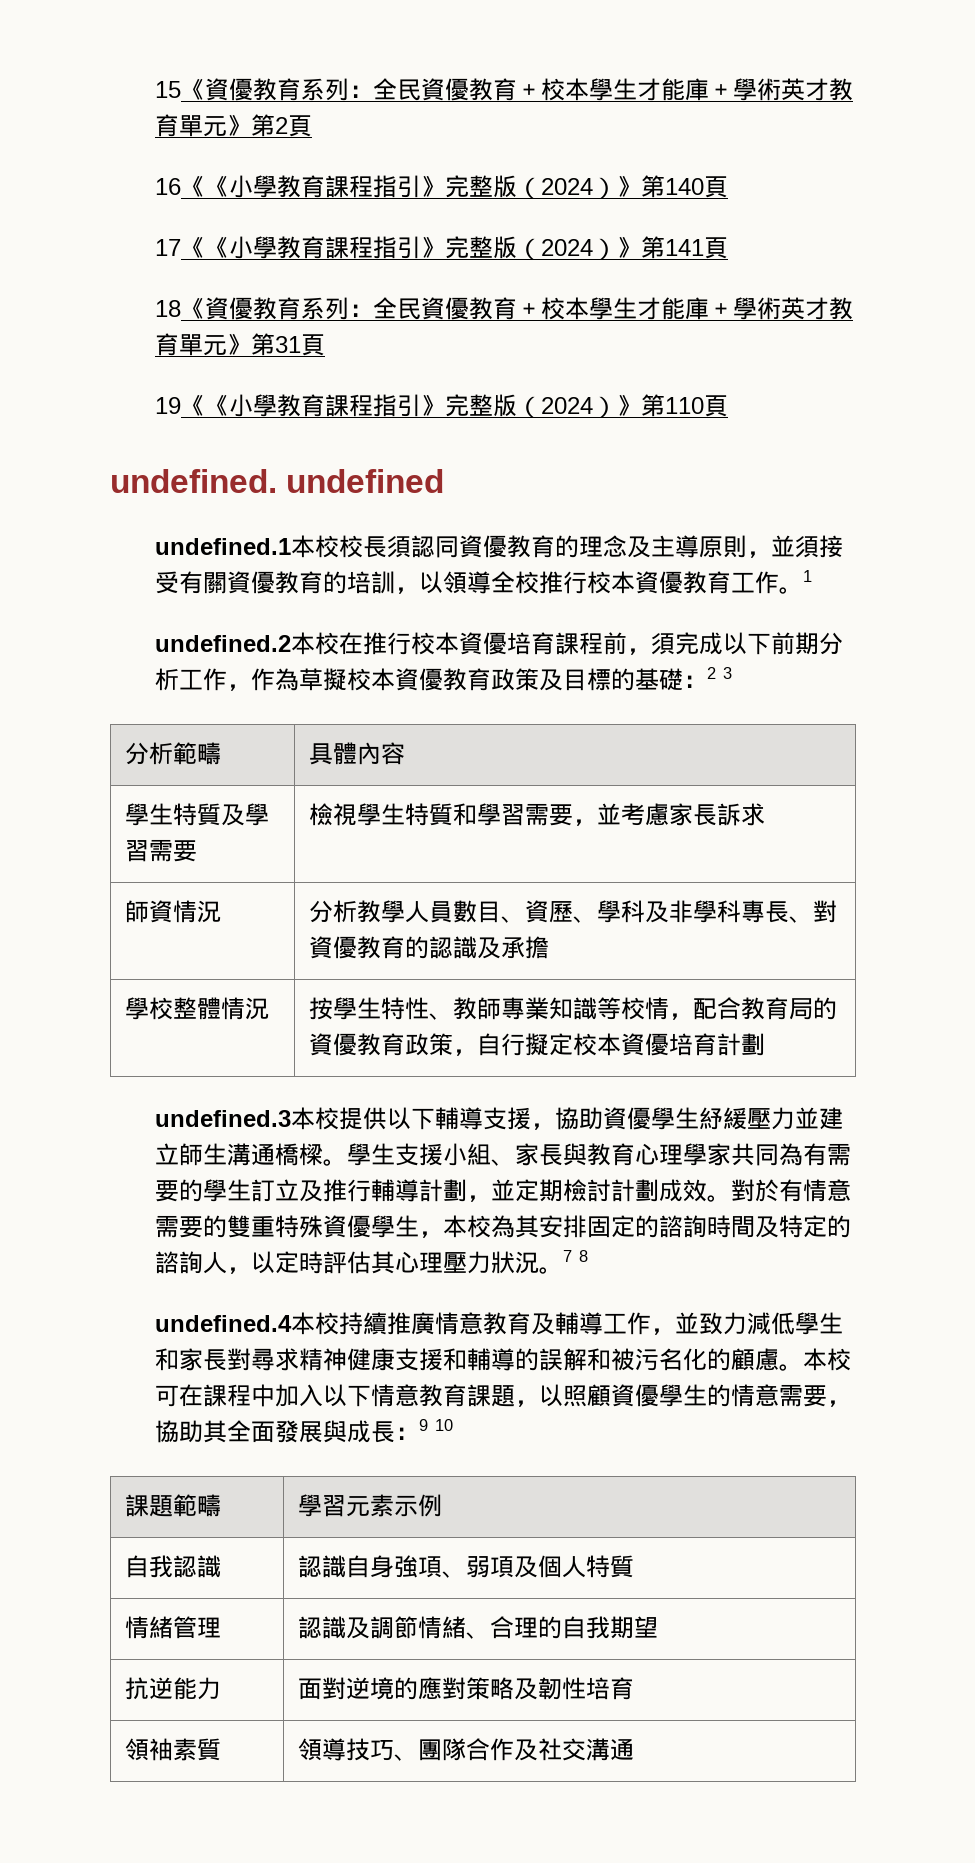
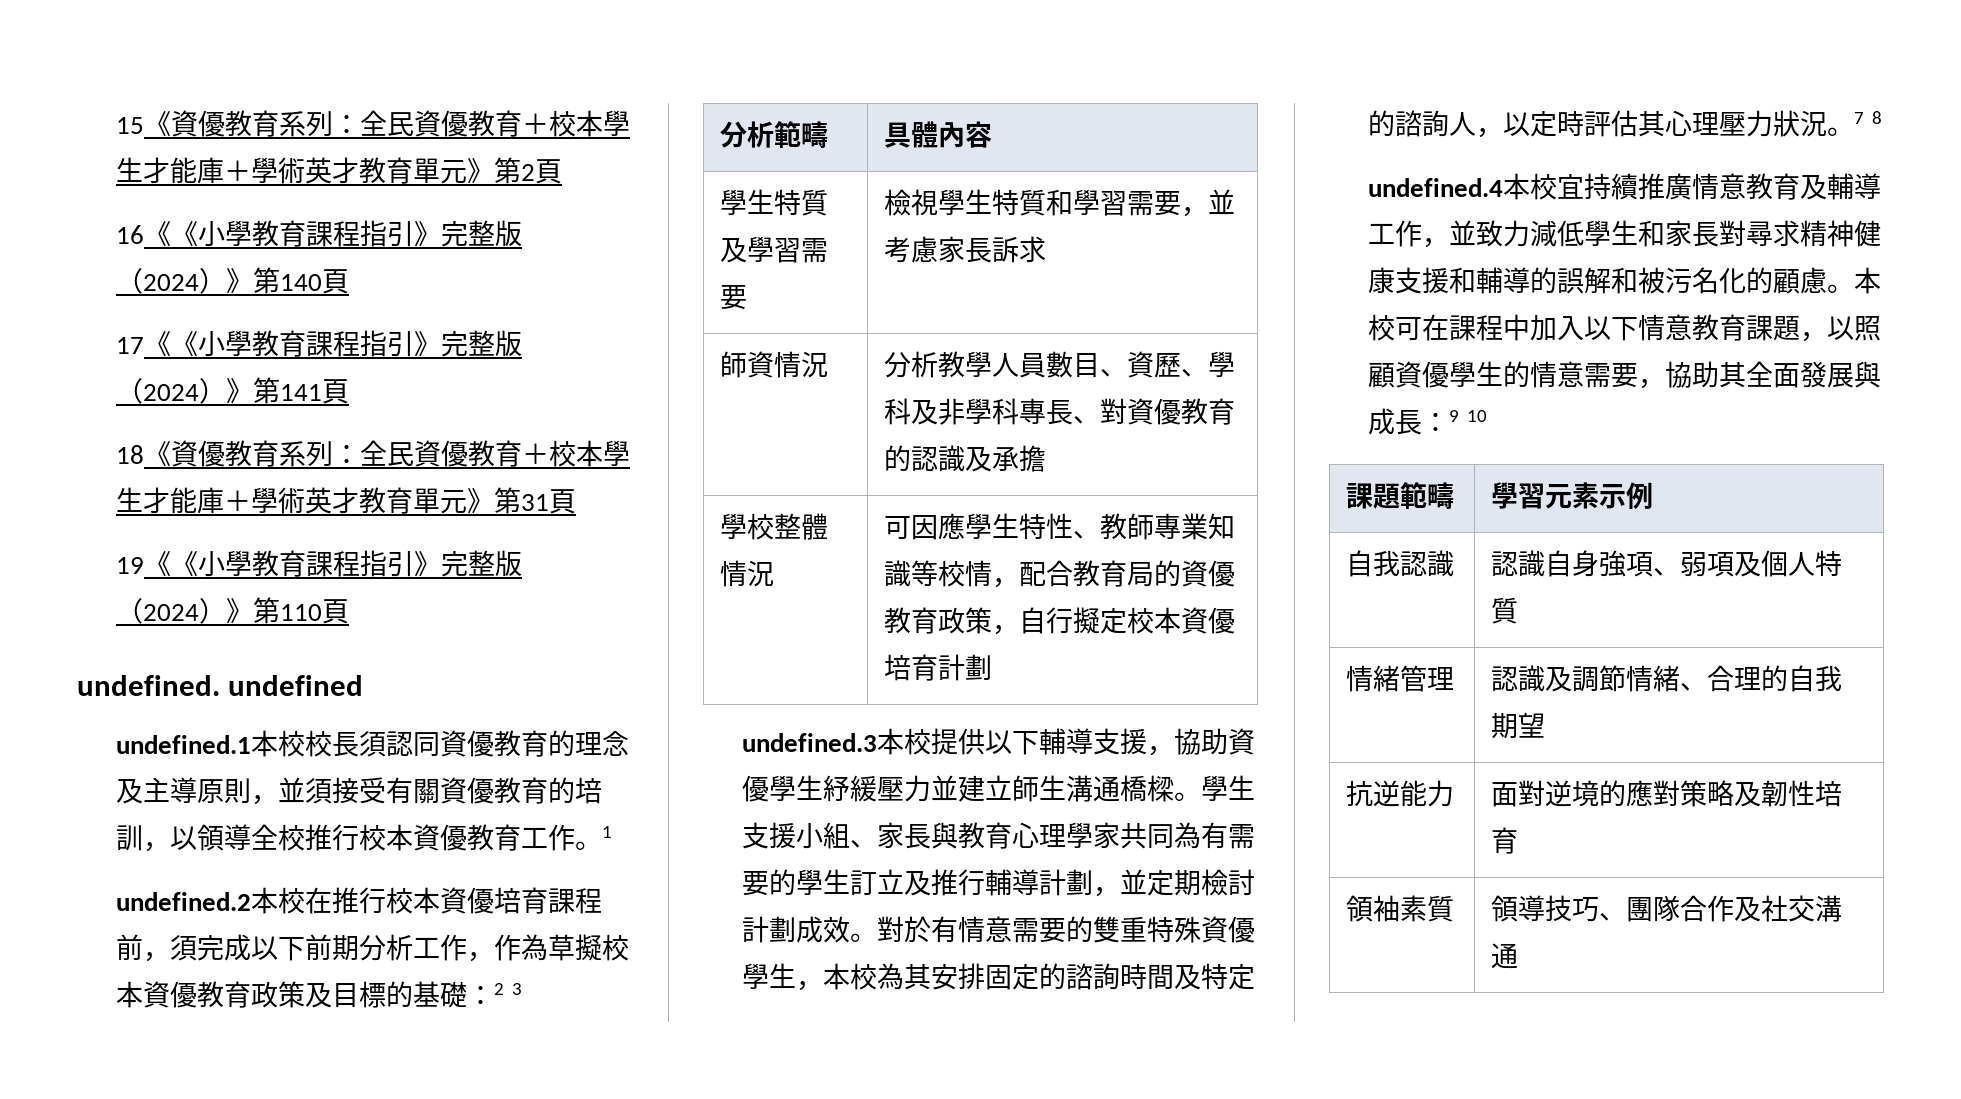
[308,997,333,1020] 按 -> [883,513,965,540] 可因應
(340, 1323) none -> [1557,174,1585,199] 宜

